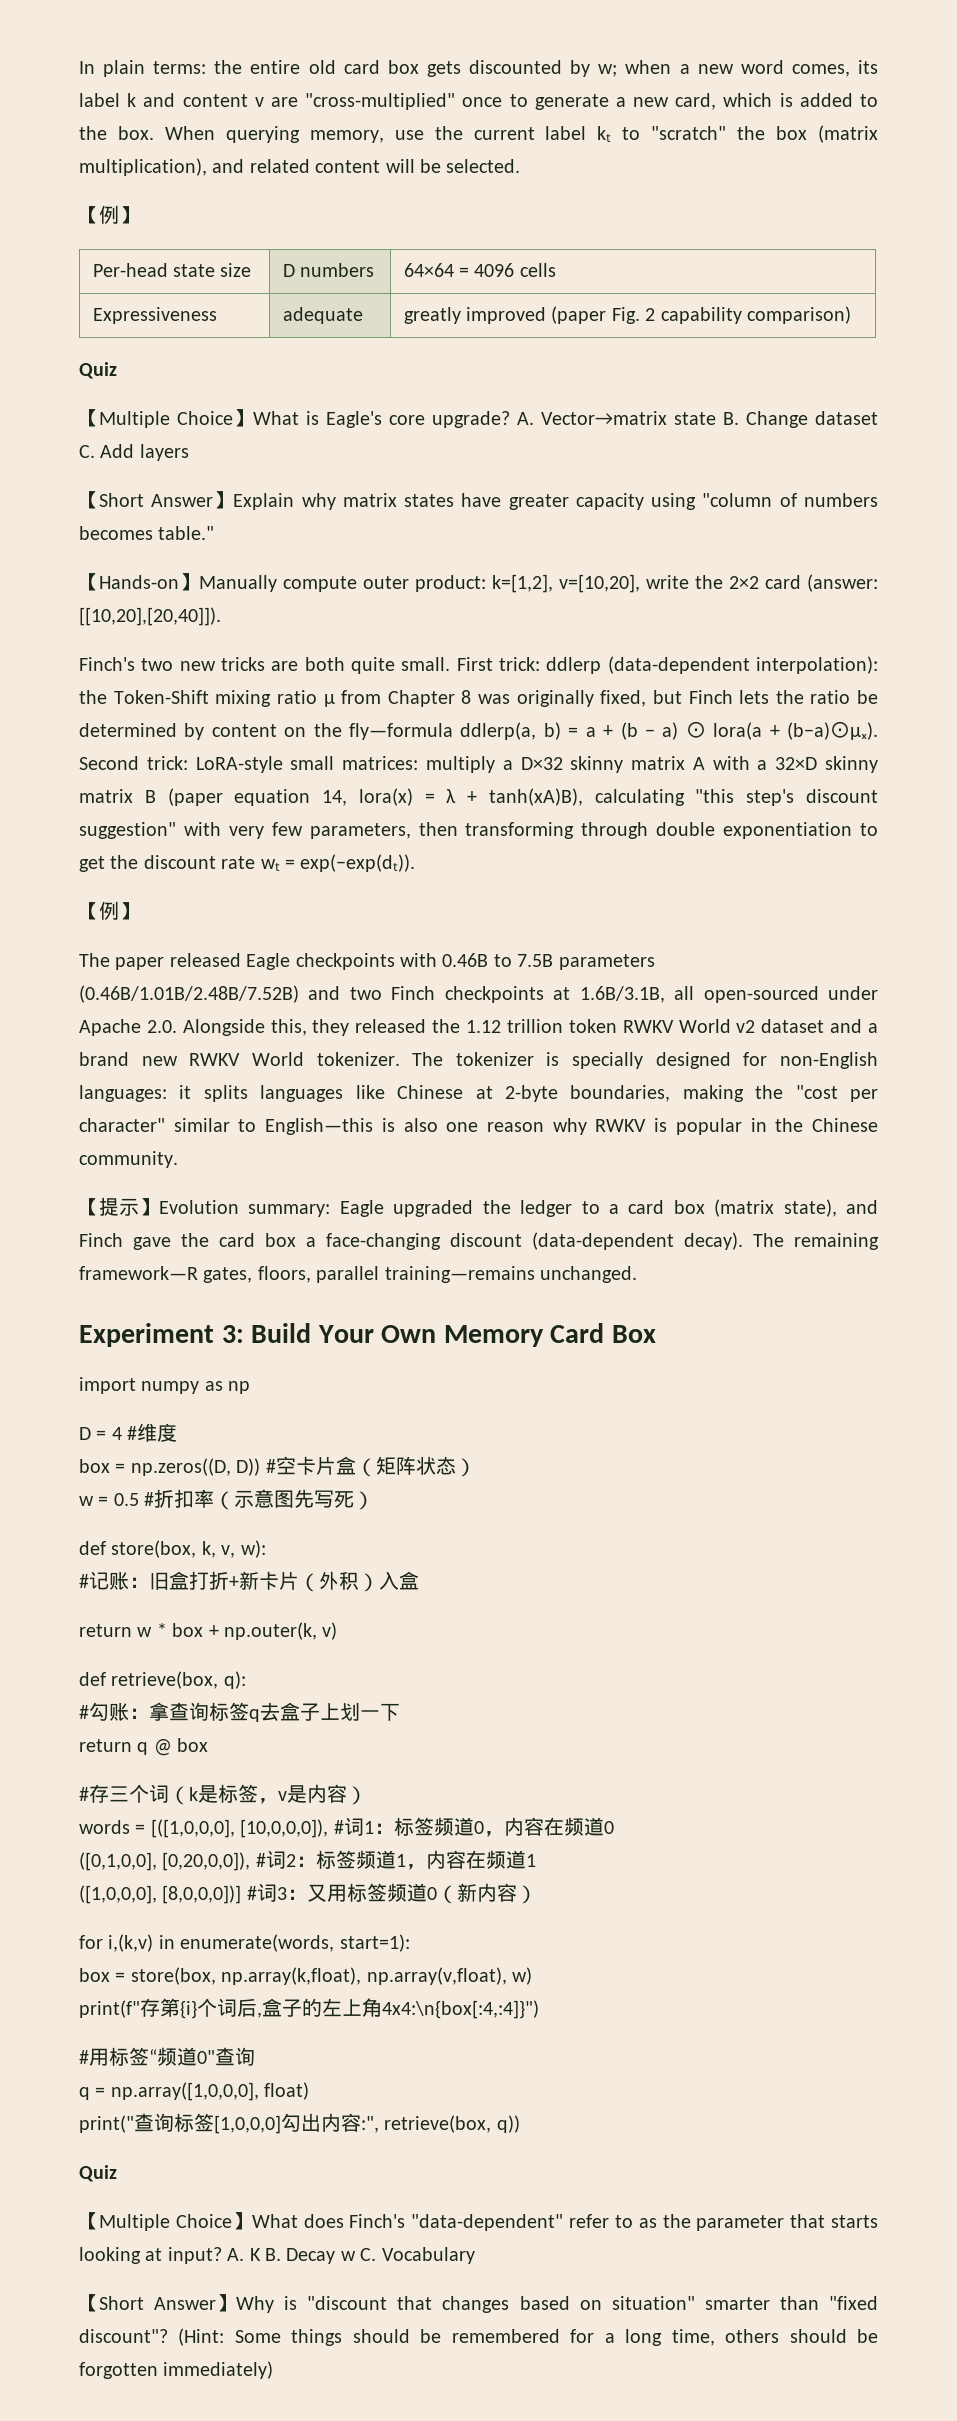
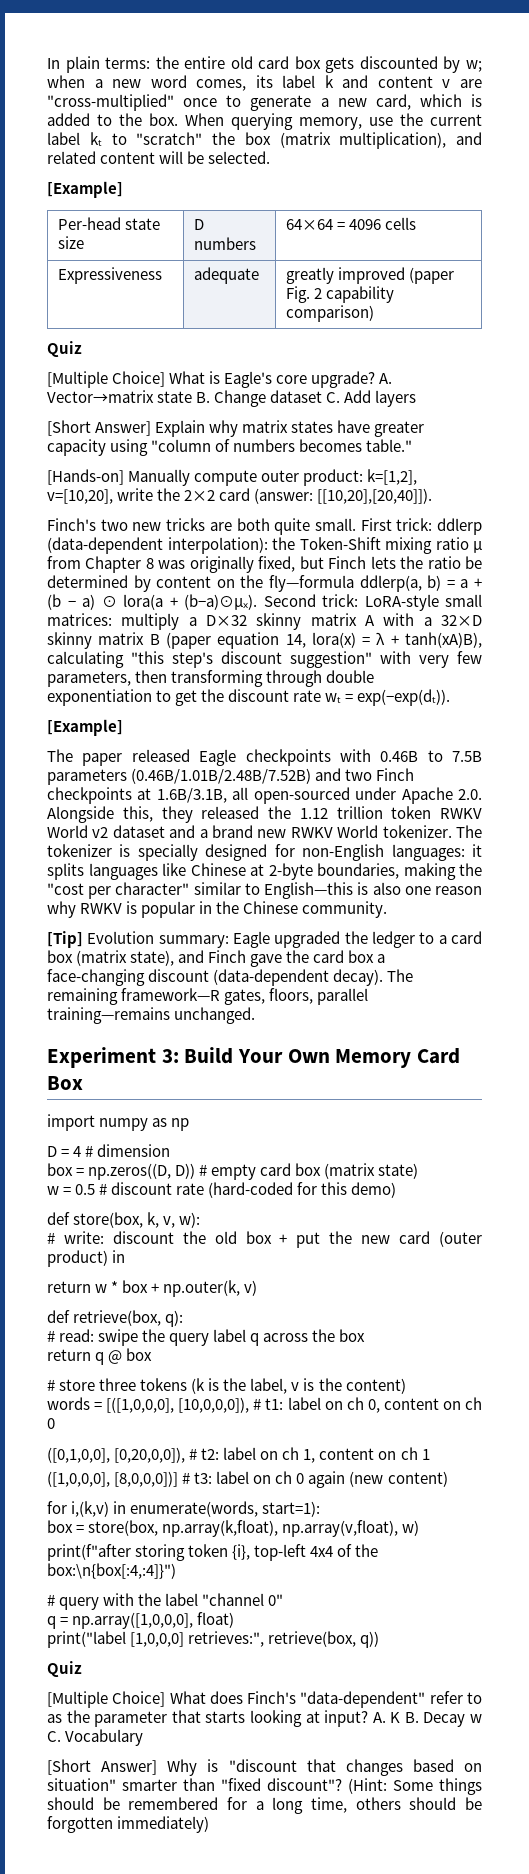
[79,205,139,224] 【例】 -> [47,181,123,198] [Example]
[79,409,253,428] 【Multiple Choice】 -> [47,371,166,388] [Multiple Choice]
[79,491,234,509] 【Short Answer】 -> [47,420,152,436] [Short Answer]
[79,573,199,591] 【Hands-on】 -> [47,469,124,485] [Hands-on]
[79,901,139,920] 【例】 -> [47,719,123,736] [Example]
[79,1197,159,1216] 【提示】 -> [47,931,83,948] [Tip]
[137,1423,178,1442] 维度 -> [97,1144,171,1157] dimension
[275,1456,476,1477] 空卡片盒（矩阵状态） -> [211,1163,419,1180] empty card box (matrix state)
[154,1489,375,1510] 折扣率（示意图先写死） -> [111,1182,397,1198] discount rate (hard-coded for this demo)
[89,1571,419,1592] 记账：旧盒打折+新卡片（外积）入盒 -> [63,1231,483,1248] [47,1250,126,1267] write: discount the old box + put the new card (outer product) in
[89,1702,400,1722] 勾账：拿查询标签q去盒子上划一下 -> [59,1329,366,1346] read: swipe the query label q across the box
[89,1784,367,1805] 存三个词（k是标签，v是内容） -> [59,1378,406,1394] store three tokens (k is the label, v is the content)
[343,1817,614,1837] [79,1850,536,1871] [79,1883,537,1904] 词1：标签频道0，内容在频道0 // ([0,1,0,0], [0,20,0,0]), #词2：标签频道1，内容在频道1 // ([1,0,0,0], [8,0,0,0])] #词3：又用标签频道0（新内容） -> [265,1397,482,1413] [47,1418,55,1429] [47,1447,430,1463] [47,1471,448,1488] t1: label on ch 0, content on ch 0 // ([0,1,0,0], [0,20,0,0]), # t2: label on ch 1, content on ch 1 // ([1,0,0,0], [8,0,0,0])] # t3: label on ch 0 again (new content)
[79,1998,539,2019] [79,2047,197,2066] print(f"存第{i}个词后,盒子的左上角4x4:\n{box[:4,:4]}") // #用标签“频道 -> [47,1544,379,1561] [47,1563,176,1579] [47,1593,265,1610] print(f"after storing token {i}, top-left 4x4 of the box:\n{box[:4,:4]}") // # query with the label "channel
[215,2047,255,2066] 查询 -> (284, 1600) none
[79,2113,379,2134] print("查询标签[1,0,0,0]勾出内容:", -> [47,1631,265,1648] print("label [1,0,0,0] retrieves:",
[79,2212,252,2231] 【Multiple Choice】 -> [47,1691,166,1708] [Multiple Choice]
[79,2294,237,2312] 【Short Answer】 -> [47,1759,158,1775] [Short Answer]

